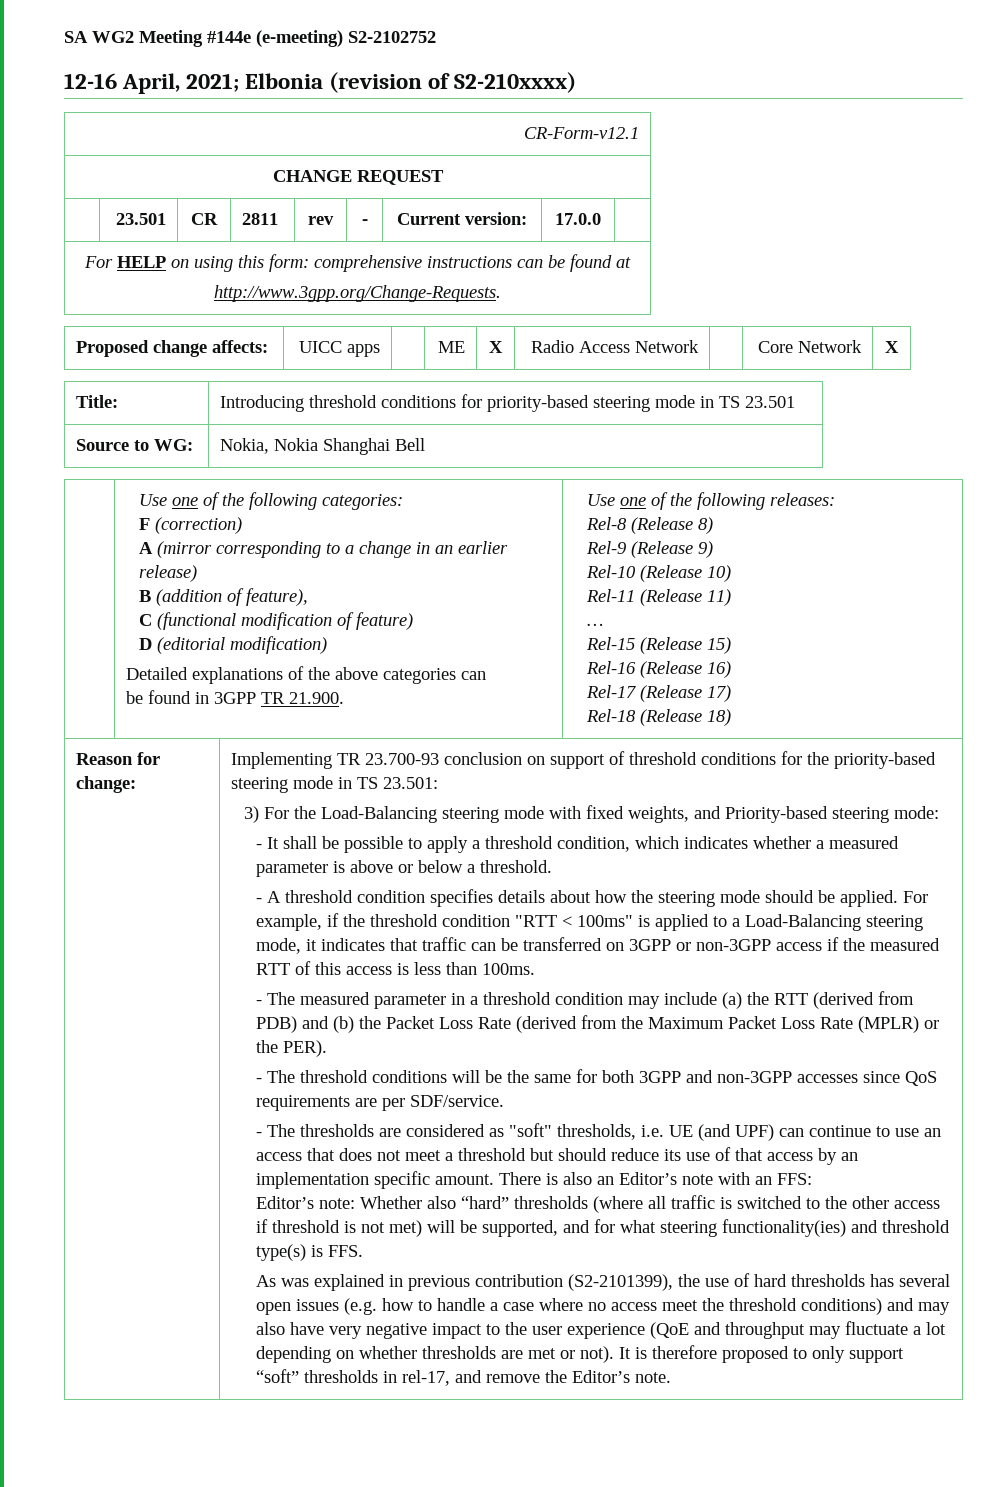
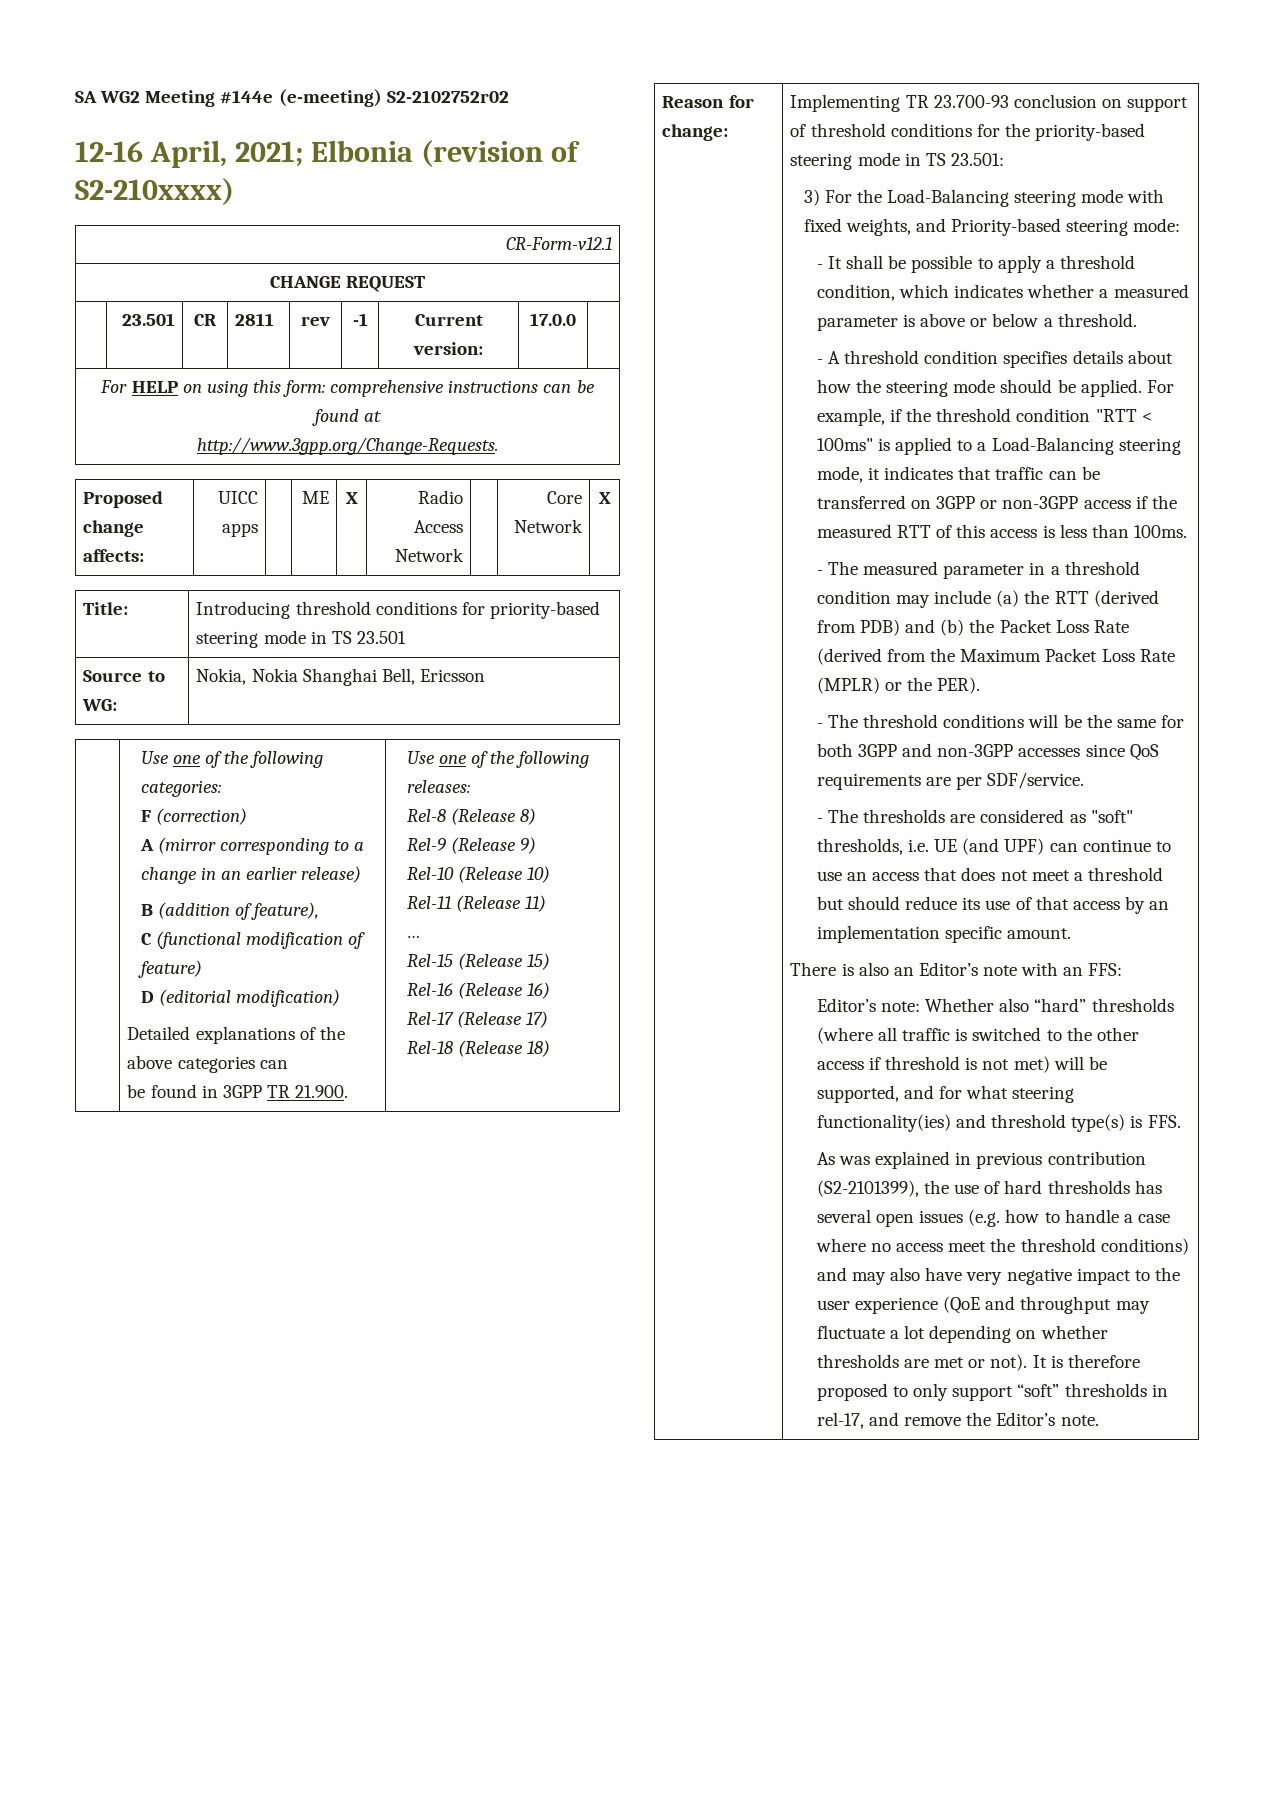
[348,31,436,43] S2-2102752 -> [386,90,509,103] S2-2102752r02
[361,219,368,225] - -> [352,313,368,326] -1
[395,438,426,451] Bell -> [381,668,485,685] Bell, Ericsson
(495, 1179) none -> (1072, 933) //

